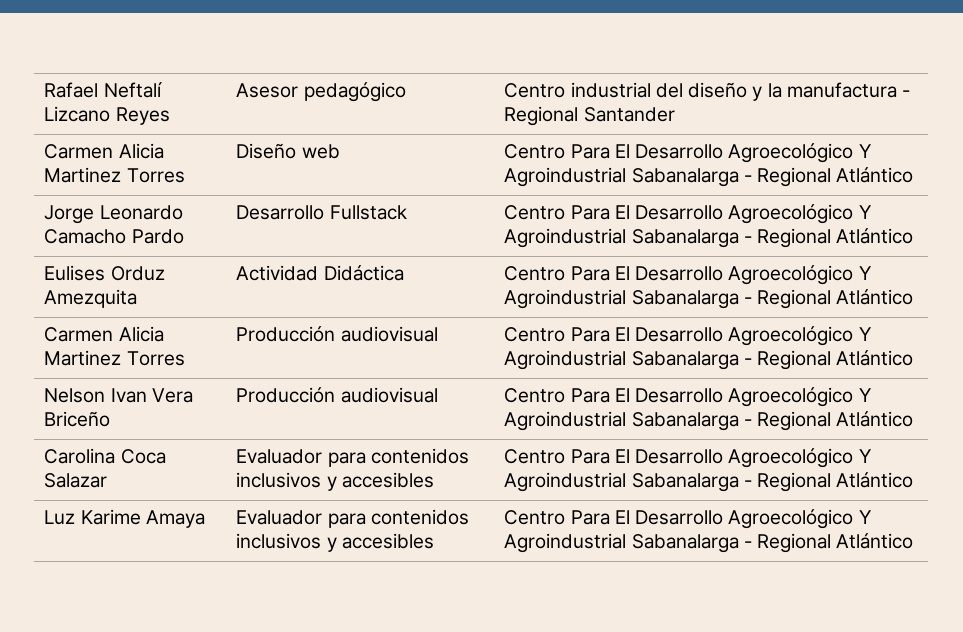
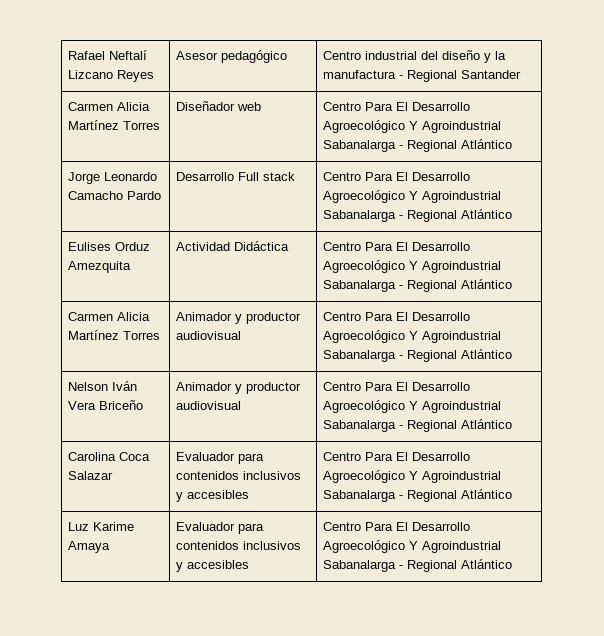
[44,167,185,183] [236,143,297,159] Martinez Torres | Diseño -> [67,120,160,130] [175,101,235,111] Martínez Torres | Diseñador
[329,205,407,220] Fullstack -> [237,172,295,181] Full stack
[44,350,185,366] [236,326,336,342] Martinez Torres | Producción -> [67,330,160,340] [175,312,301,324] Martínez Torres | Animador y productor
[110,388,147,403] Ivan -> [111,381,137,391] Iván
[236,387,336,403] Producción -> [175,382,301,394] Animador y productor

